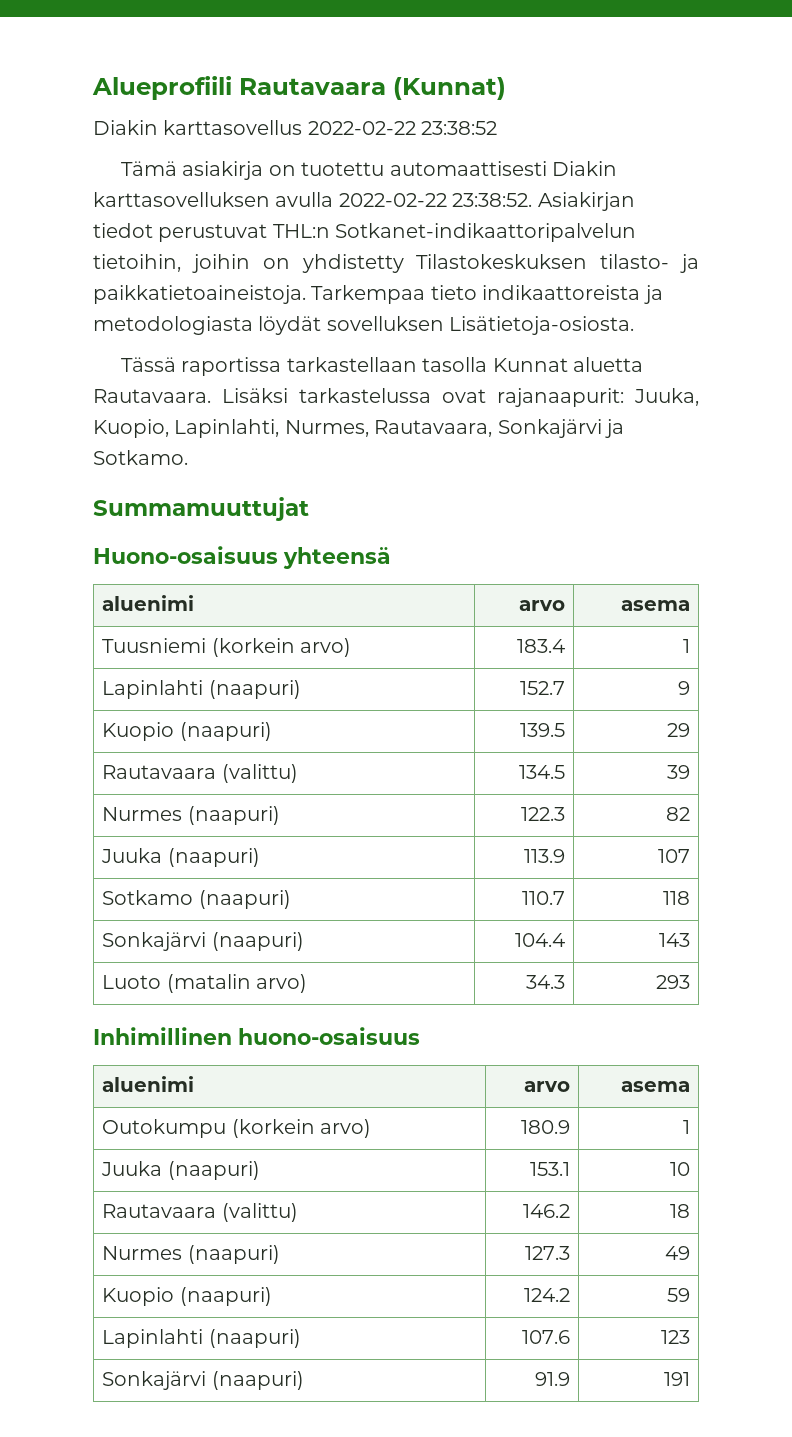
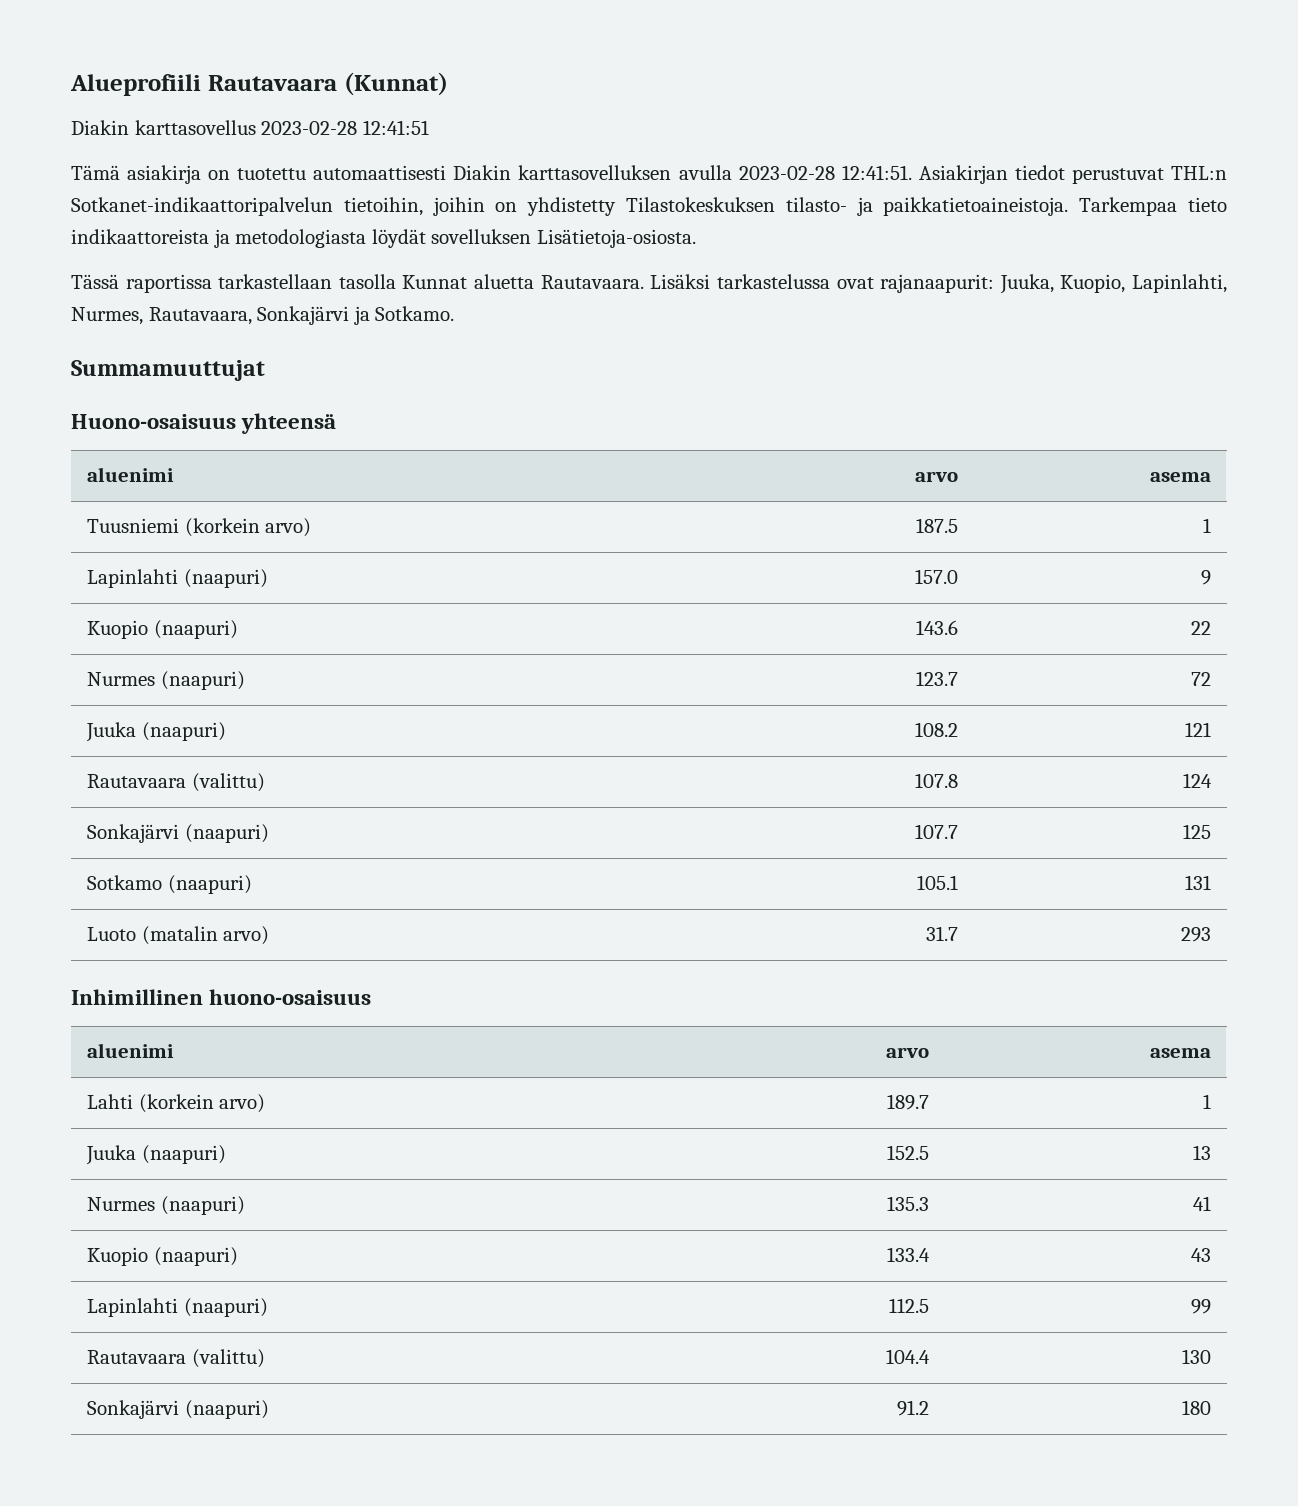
[307,121,498,135] 2022-02-22 23:38:52 -> [261,120,429,135] 2023-02-28 12:41:51
[338,193,533,207] 2022-02-22 23:38:52. -> [738,165,912,180] 2023-02-28 12:41:51.
[516,639,565,653] 183.4 -> [915,518,958,533] 187.5
[519,681,565,695] 152.7 -> [914,569,958,584] 157.0
[519,723,565,737] [666,723,690,737] [102,764,298,783] [518,765,565,779] [666,765,690,779] [102,806,280,825] [520,807,565,821] [665,807,690,821] [101,848,260,867] [523,849,565,863] [657,849,690,863] [102,890,291,909] [521,891,565,905] [662,891,690,905] [102,932,304,951] [514,933,565,947] [658,933,690,947] 139.5 | 29 // Rautavaara (valittu) | 134.5 | 39 // Nurmes (naapuri) | 122.3 | 82 // Juuka (naapuri) | 113.9 | 107 // Sotkamo (naapuri) | 110.7 | 118 // Sonkajärvi (naapuri) | 104.4 | 143 -> [915,620,958,635] [1190,621,1211,635] [87,671,245,690] [915,671,958,686] [1190,672,1211,686] [86,722,226,742] [914,722,958,737] [1184,722,1211,737] [87,773,265,792] [914,773,958,788] [1182,773,1212,788] [87,824,269,843] [914,824,958,839] [1182,824,1211,839] [87,875,252,894] [916,875,958,890] [1184,875,1211,890] 143.6 | 22 // Nurmes (naapuri) | 123.7 | 72 // Juuka (naapuri) | 108.2 | 121 // Rautavaara (valittu) | 107.8 | 124 // Sonkajärvi (naapuri) | 107.7 | 125 // Sotkamo (naapuri) | 105.1 | 131
[525,975,565,989] 34.3 -> [925,926,958,941] 31.7
[102,1119,372,1138] [520,1120,570,1134] Outokumpu (korkein arvo) | 180.9 -> [87,1094,266,1113] [886,1094,929,1110] Lahti (korkein arvo) | 189.7
[529,1162,570,1176] [669,1162,690,1176] [102,1203,298,1222] [522,1204,570,1218] [669,1204,690,1218] [102,1245,280,1264] [524,1246,570,1260] [664,1246,690,1260] [102,1287,272,1306] [523,1288,570,1302] [666,1288,690,1302] [102,1329,301,1348] [521,1330,570,1344] [660,1330,690,1344] [102,1371,304,1390] [534,1372,570,1386] [663,1372,690,1386] 153.1 | 10 // Rautavaara (valittu) | 146.2 | 18 // Nurmes (naapuri) | 127.3 | 49 // Kuopio (naapuri) | 124.2 | 59 // Lapinlahti (naapuri) | 107.6 | 123 // Sonkajärvi (naapuri) | 91.9 | 191 -> [886,1145,929,1160] [1192,1145,1211,1160] [87,1196,245,1215] [886,1196,929,1211] [1192,1196,1211,1211] [87,1247,238,1266] [886,1247,930,1262] [1190,1248,1211,1262] [87,1298,268,1317] [888,1298,929,1313] [1190,1299,1211,1314] [87,1349,265,1368] [885,1349,930,1364] [1181,1349,1211,1364] [87,1400,269,1419] [896,1400,929,1416] [1181,1400,1211,1415] 152.5 | 13 // Nurmes (naapuri) | 135.3 | 41 // Kuopio (naapuri) | 133.4 | 43 // Lapinlahti (naapuri) | 112.5 | 99 // Rautavaara (valittu) | 104.4 | 130 // Sonkajärvi (naapuri) | 91.2 | 180

